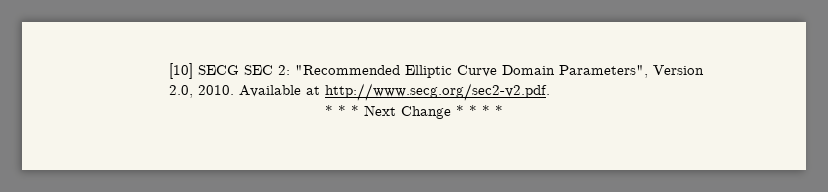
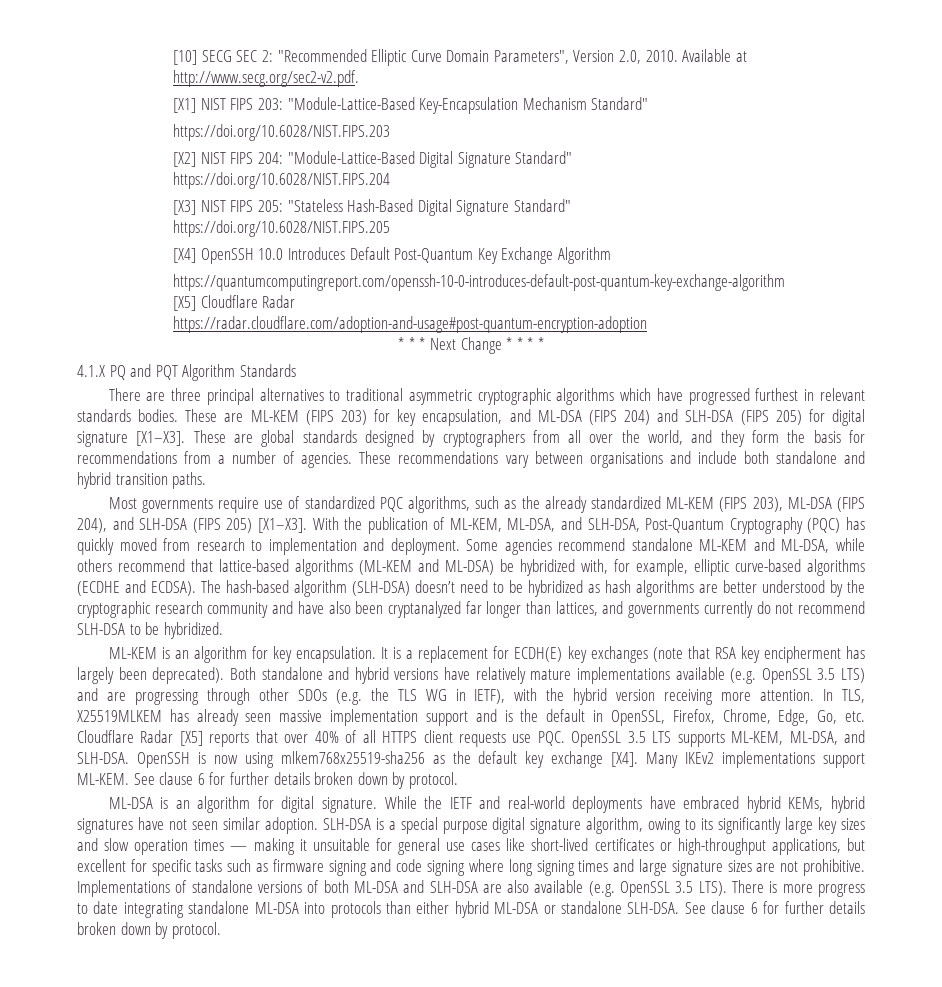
(550, 92) none -> [173,97,649,114] [173,124,391,141] [173,151,573,168] [173,172,391,189] [173,199,571,216] [173,220,391,237] [173,247,611,264] [173,274,786,291] [173,295,296,311] [173,316,648,333] // [X1] NIST FIPS 203: "Module-Lattice-Based Key-Encapsulation Mechanism Standard" // https://doi.org/10.6028/NIST.FIPS.203 // [X2] NIST FIPS 204: "Module-Lattice-Based Digital Signature Standard" // https://doi.org/10.6028/NIST.FIPS.204 // [X3] NIST FIPS 205: "Stateless Hash-Based Digital Signature Standard" // https://doi.org/10.6028/NIST.FIPS.205 // [X4] OpenSSH 10.0 Introduces Default Post-Quantum Key Exchange Algorithm // https://quantumcomputingreport.com/openssh-10-0-introduces-default-post-quantum-key-exchange-algorithm // [X5] Cloudflare Radar // https://radar.cloudflare.com/adoption-and-usage#post-quantum-encryption-adoption
(503, 110) none -> [77,364,296,381] [108,388,866,405] [77,409,865,426] [77,430,865,447] [77,451,866,468] [77,472,207,489] [108,496,866,513] [77,517,865,534] [77,538,865,555] [77,559,865,576] [77,580,865,597] [77,601,866,618] [77,622,223,639] [108,646,866,663] [77,667,865,684] [77,688,866,705] [77,709,866,726] [77,730,866,747] [77,751,865,768] [77,772,458,789] [108,796,865,813] [77,817,866,834] [77,838,865,855] [77,859,866,876] [77,880,865,897] [77,901,866,918] [77,922,221,939] // 4.1.X PQ and PQT Algorithm Standards // There are three principal alternatives to traditional asymmetric cryptographic algorithms which have progressed furthest in relevant standards bodies. These are ML-KEM (FIPS 203) for key encapsulation, and ML-DSA (FIPS 204) and SLH-DSA (FIPS 205) for digital signature [X1–X3]. These are global standards designed by cryptographers from all over the world, and they form the basis for recommendations from a number of agencies. These recommendations vary between organisations and include both standalone and hybrid transition paths. // Most governments require use of standardized PQC algorithms, such as the already standardized ML-KEM (FIPS 203), ML-DSA (FIPS 204), and SLH-DSA (FIPS 205) [X1–X3]. With the publication of ML-KEM, ML-DSA, and SLH-DSA, Post-Quantum Cryptography (PQC) has quickly moved from research to implementation and deployment. Some agencies recommend standalone ML-KEM and ML-DSA, while others recommend that lattice-based algorithms (ML-KEM and ML-DSA) be hybridized with, for example, elliptic curve-based algorithms (ECDHE and ECDSA). The hash-based algorithm (SLH-DSA) doesn’t need to be hybridized as hash algorithms are better understood by the cryptographic research community and have also been cryptanalyzed far longer than lattices, and governments currently do not recommend SLH-DSA to be hybridized. // ML-KEM is an algorithm for key encapsulation. It is a replacement for ECDH(E) key exchanges (note that RSA key encipherment has largely been deprecated). Both standalone and hybrid versions have relatively mature implementations available (e.g. OpenSSL 3.5 LTS) and are progressing through other SDOs (e.g. the TLS WG in IETF), with the hybrid version receiving more attention. In TLS, X25519MLKEM has already seen massive implementation support and is the default in OpenSSL, Firefox, Chrome, Edge, Go, etc. Cloudflare Radar [X5] reports that over 40% of all HTTPS client requests use PQC. OpenSSL 3.5 LTS supports ML-KEM, ML-DSA, and SLH-DSA. OpenSSH is now using mlkem768x25519-sha256 as the default key exchange [X4]. Many IKEv2 implementations support ML-KEM. See clause 6 for further details broken down by protocol. // ML-DSA is an algorithm for digital signature. While the IETF and real-world deployments have embraced hybrid KEMs, hybrid signatures have not seen similar adoption. SLH-DSA is a special purpose digital signature algorithm, owing to its significantly large key sizes and slow operation times — making it unsuitable for general use cases like short-lived certificates or high-throughput applications, but excellent for specific tasks such as firmware signing and code signing where long signing times and large signature sizes are not prohibitive. Implementations of standalone versions of both ML-DSA and SLH-DSA are also available (e.g. OpenSSL 3.5 LTS). There is more progress to date integrating standalone ML-DSA into protocols than either hybrid ML-DSA or standalone SLH-DSA. See clause 6 for further details broken down by protocol.

